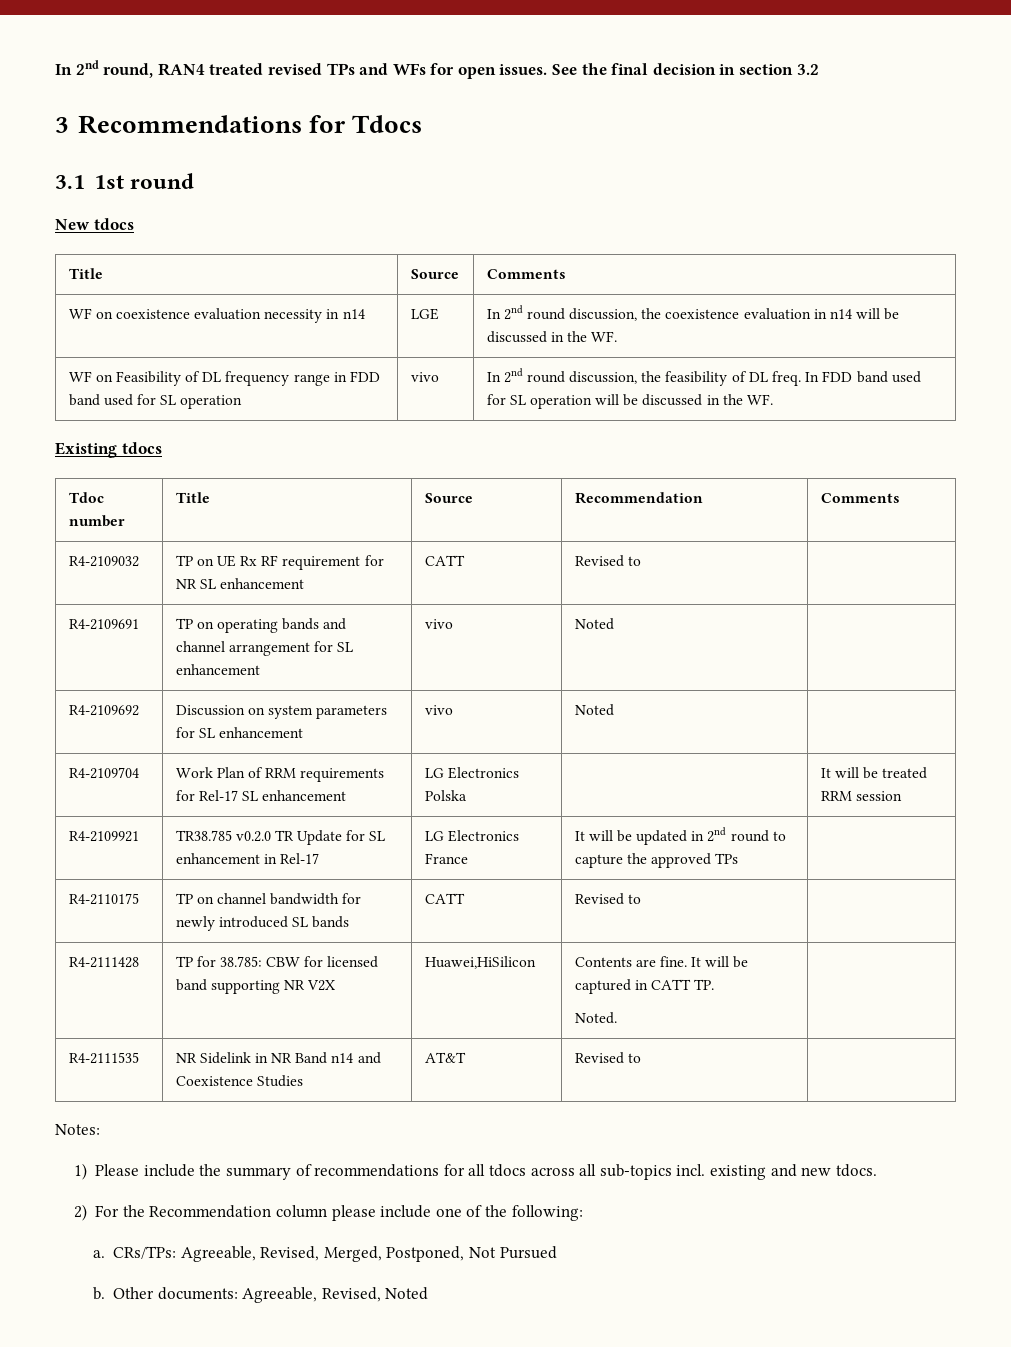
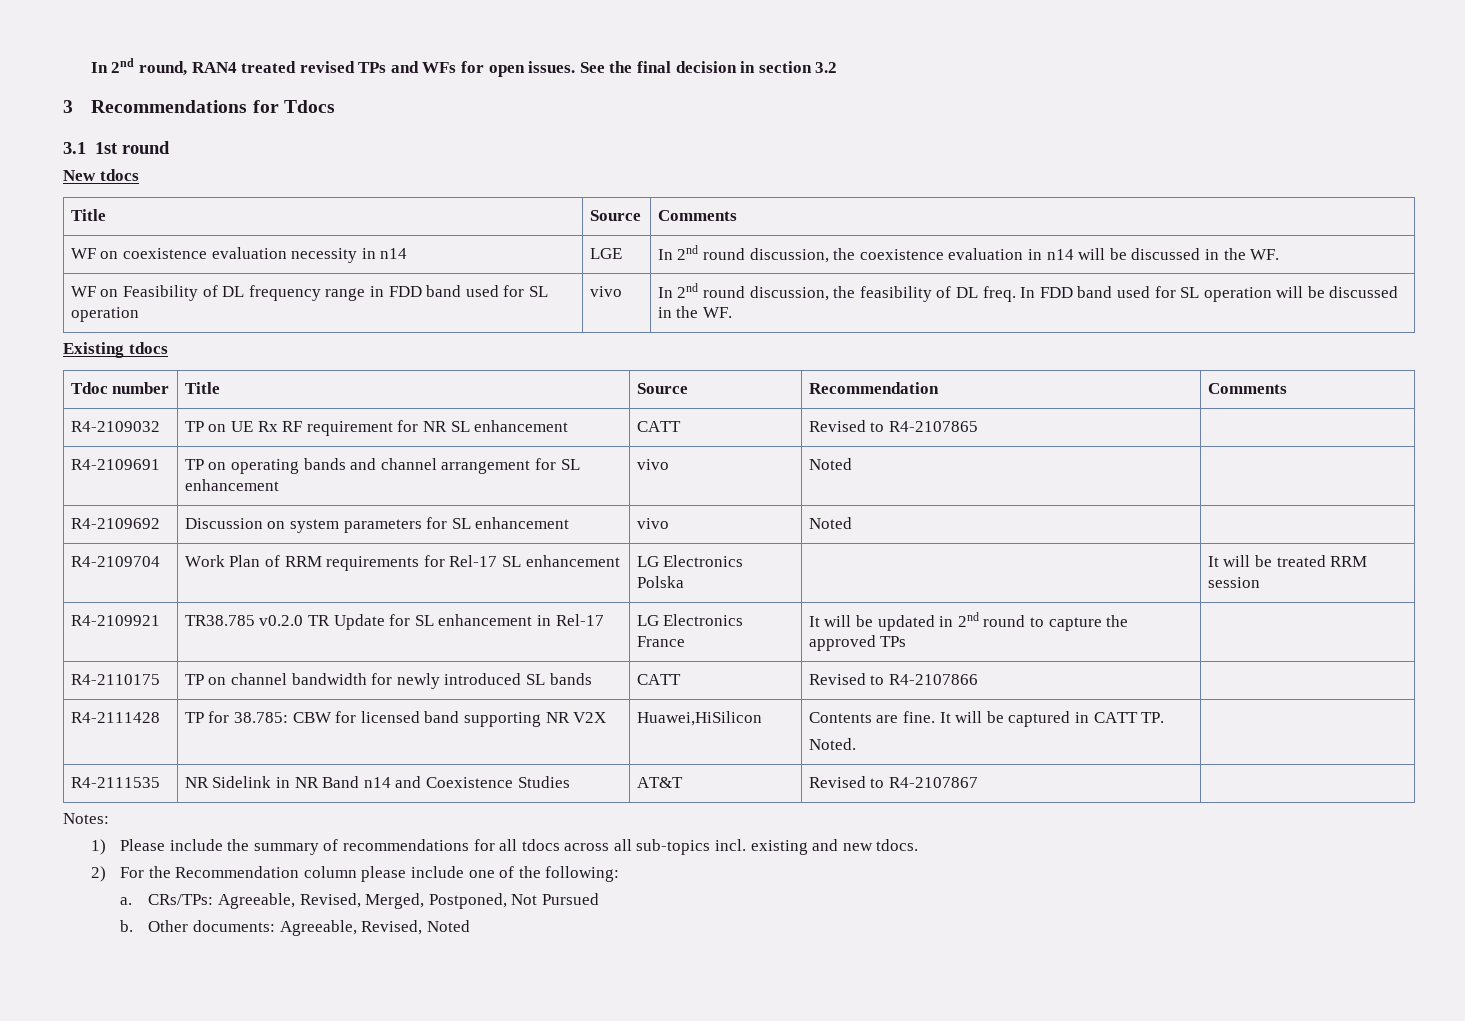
(641, 561) none -> [889,421,979,432] R4-2107865
(641, 899) none -> [889,674,979,685] R4-2107866
(641, 1058) none -> [889,777,979,788] R4-2107867

